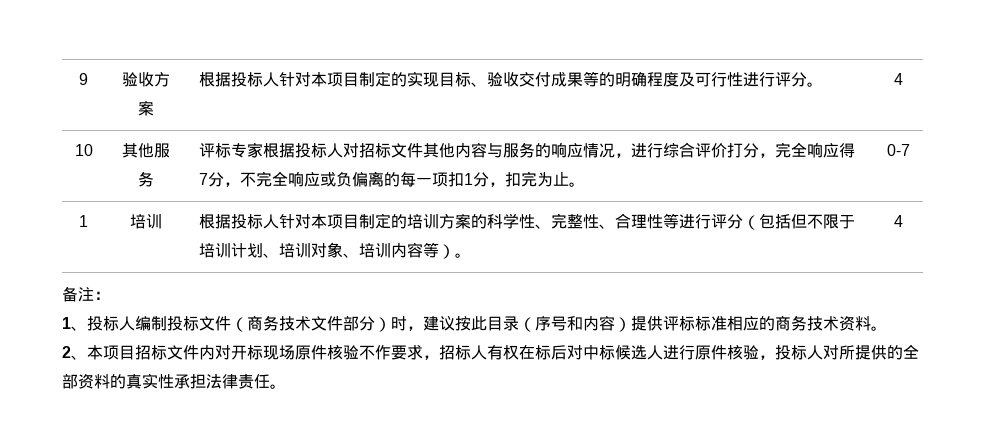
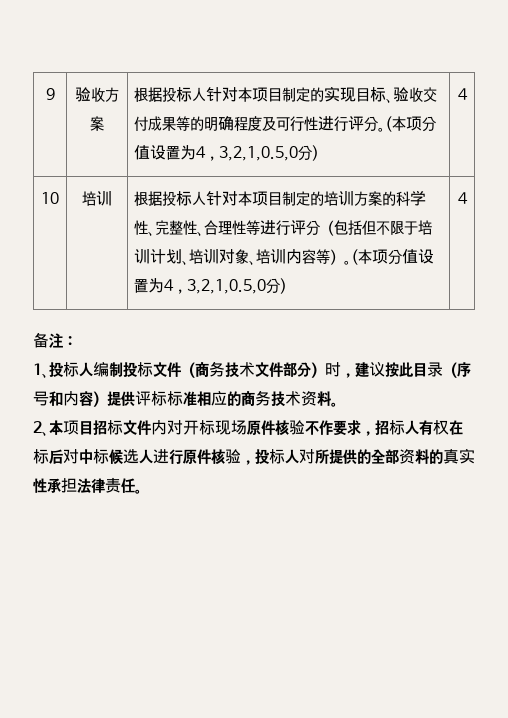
[894,73,903,85] [74,144,93,156] [122,143,170,158] [138,171,154,187] [198,142,855,158] [198,171,585,187] [887,144,910,156] [79,215,88,227] | 4 // 10 | 其他服务 | 评标专家根据投标人对招标文件其他内容与服务的响应情况，进行综合评价打分，完全响应得7分，不完全响应或负偏离的每一项扣1分，扣完为止。 | 0-7 // 1 -> [385,116,437,132] [134,145,320,161] [457,88,468,100] [41,192,59,204] (本项分值设置为4，3,2,1,0.5,0分) | 4 // 10
(471, 255) none -> [351,249,435,265] [134,278,288,294] (本项分值设置为4，3,2,1,0.5,0分)

